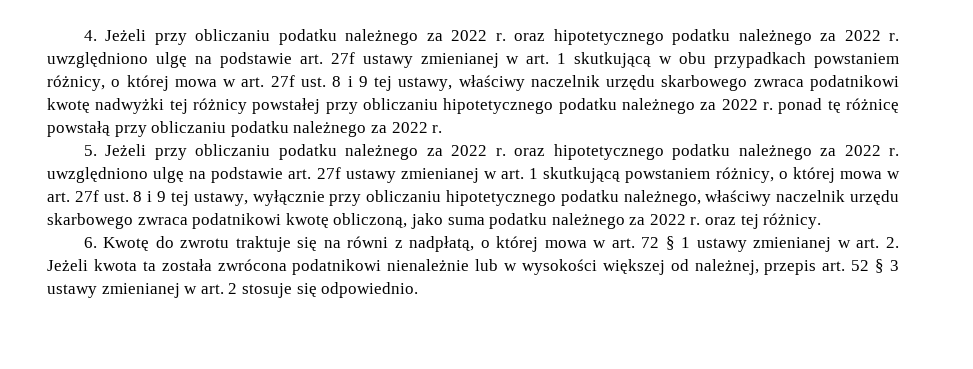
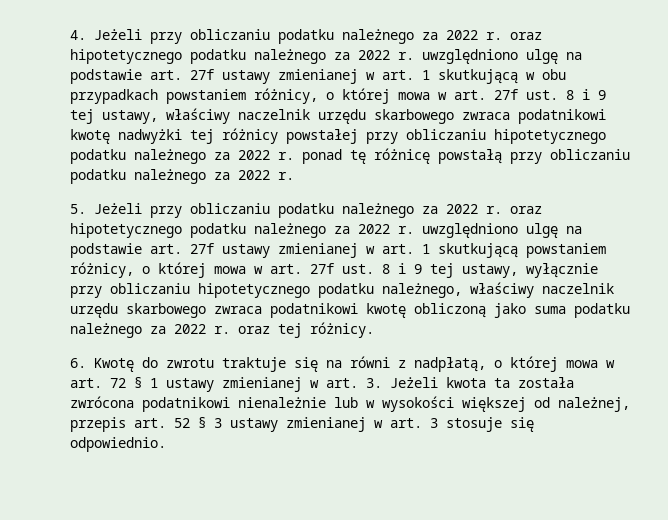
[333,213,408,228] obliczoną, -> [414,303,486,318] obliczoną
[886,237,899,248] 2. -> [366,378,382,388] 3.
[228,283,238,294] 2 -> [430,418,438,428] 3

